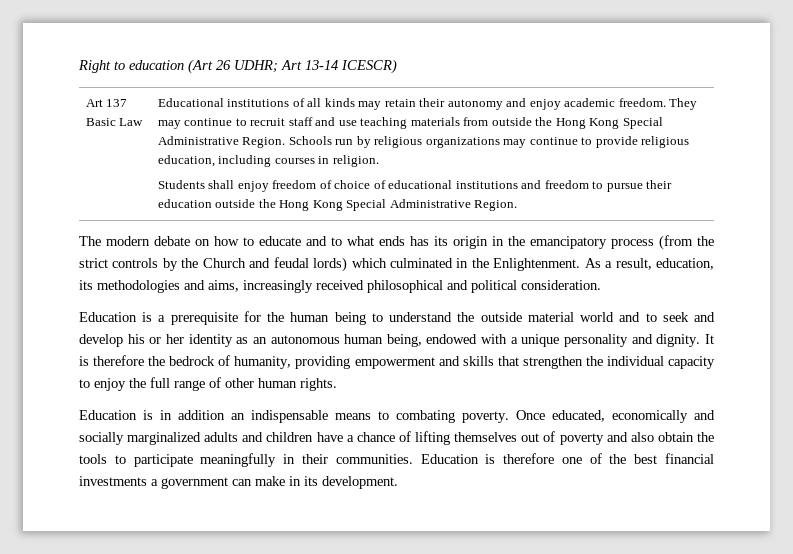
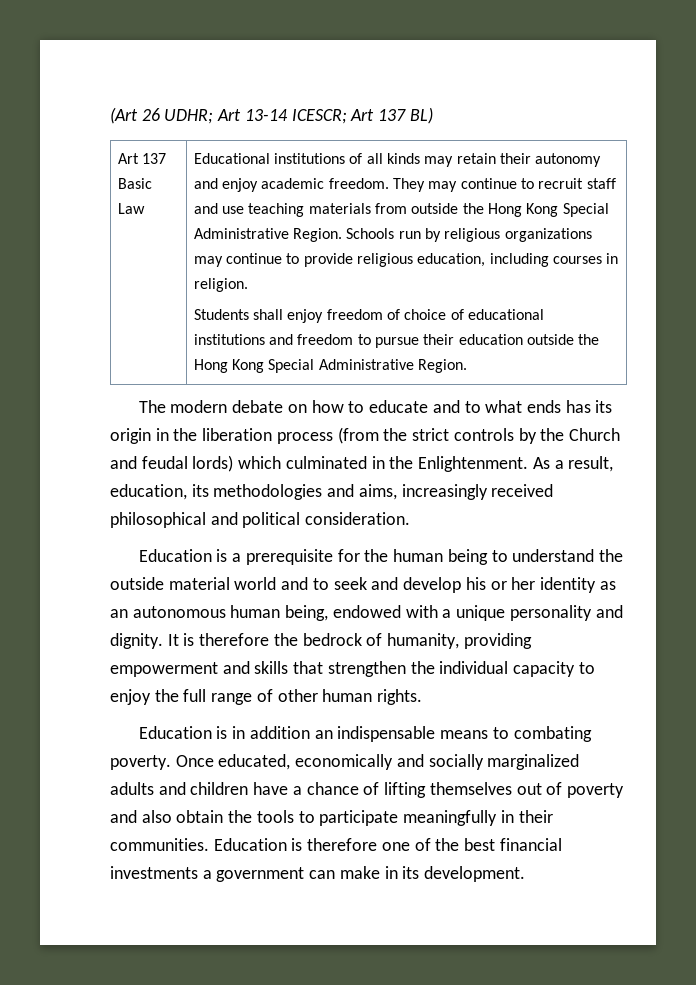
[78,60,184,73] Right to education -> (110, 115) none
[341,59,397,74] ICESCR) -> [291,107,433,124] ICESCR; Art 137 BL)
[530,236,607,249] emancipatory -> [202,428,273,441] liberation

